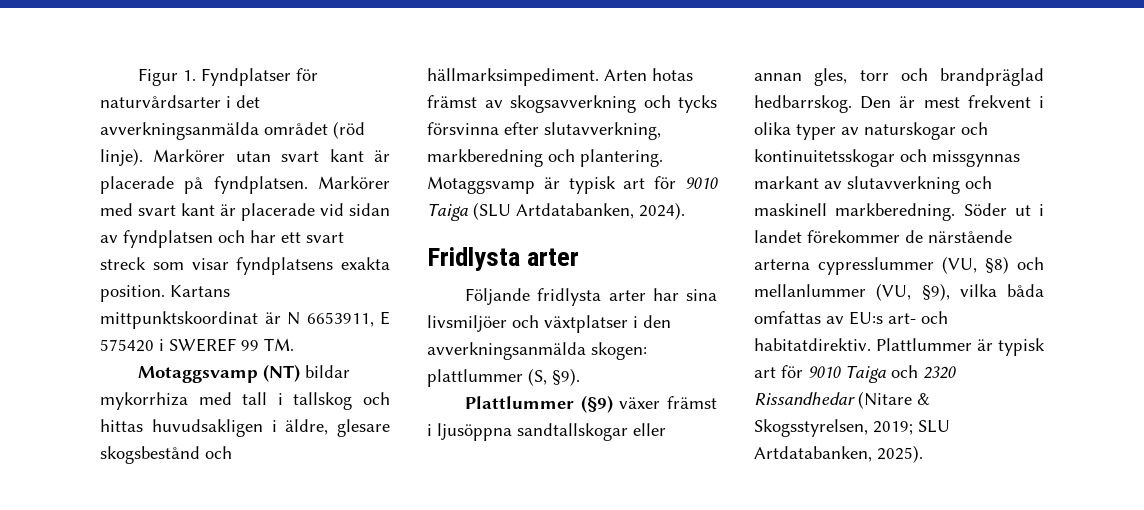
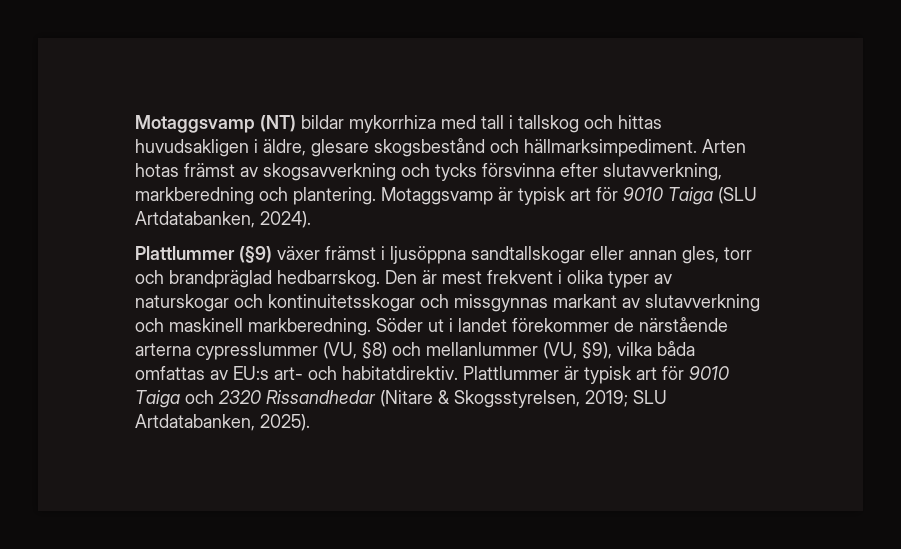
[138,68,319,86] [100,95,260,108] [100,121,365,140] [100,148,390,166] [100,176,390,194] [100,203,390,221] [100,230,344,248] [100,257,390,275] [100,285,230,302] [100,311,390,329] [100,338,294,352] Figur 1. Fyndplatser för naturvårdsarter i det avverkningsanmälda området (röd linje). Markörer utan svart kant är placerade på fyndplatsen. Markörer med svart kant är placerade vid sidan av fyndplatsen och har ett svart streck som visar fyndplatsens exakta position. Kartans mittpunktskoordinat är N 6653911, E 575420 i SWEREF 99 TM. // -> (135, 124) none
[427,247,580,271] [465,288,717,306] [427,315,671,333] [427,342,647,360] [427,368,580,387] // Fridlysta arter // Följande fridlysta arter har sina livsmiljöer och växtplatser i den avverkningsanmälda skogen: plattlummer (S, §9). -> (311, 219) none

